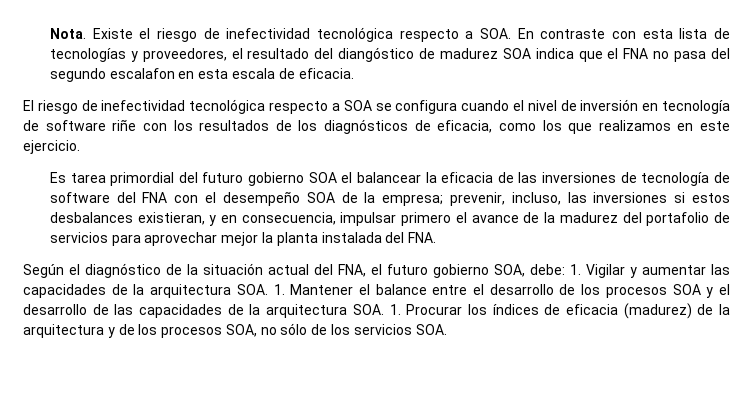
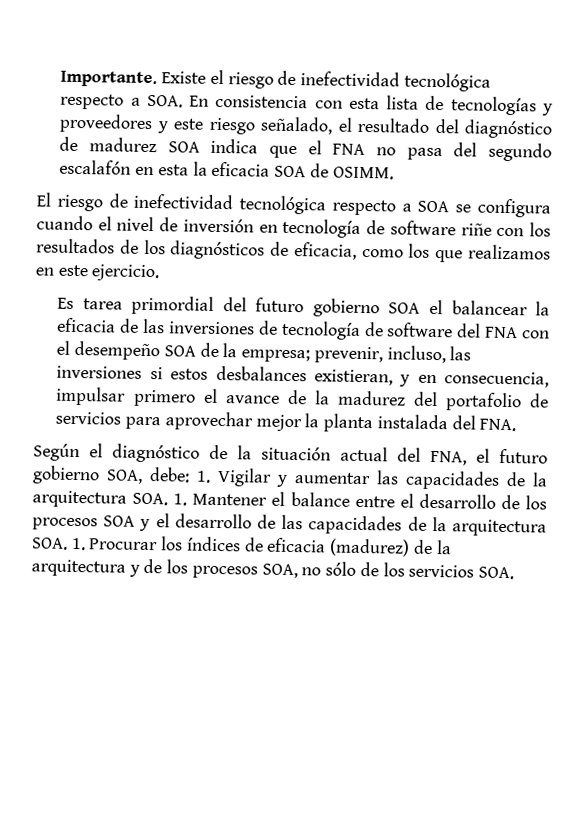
[49,28,86,39] Nota. -> [60,70,158,88] Importante.
[540,29,606,39] contraste -> [215,94,309,109] consistencia
[142,48,227,62] proveedores, -> [59,113,334,135] proveedores y este riesgo señalado,
[338,47,415,62] diangóstico -> [464,119,553,139] diagnóstico
[109,68,175,79] escalafon -> [59,159,132,175] escalafón
[231,68,354,79] escala de eficacia. -> [192,161,394,180] la eficacia SOA de OSIMM.

